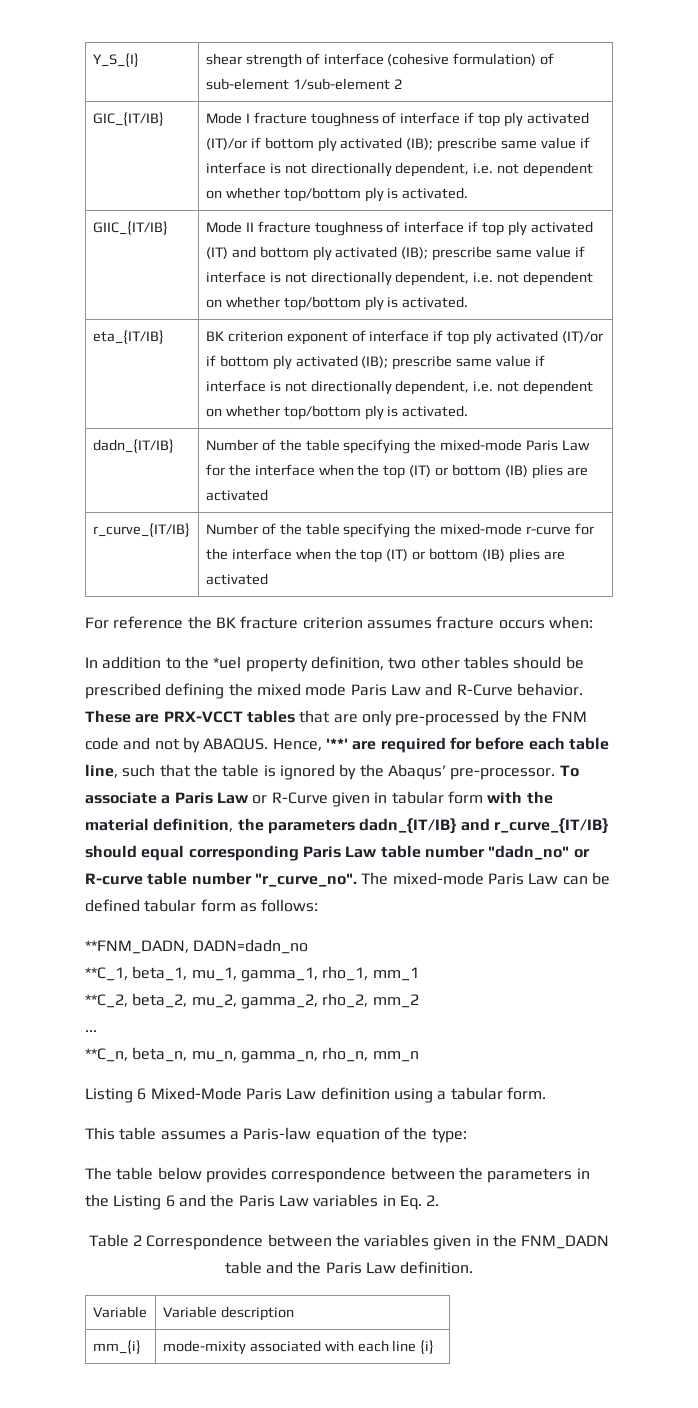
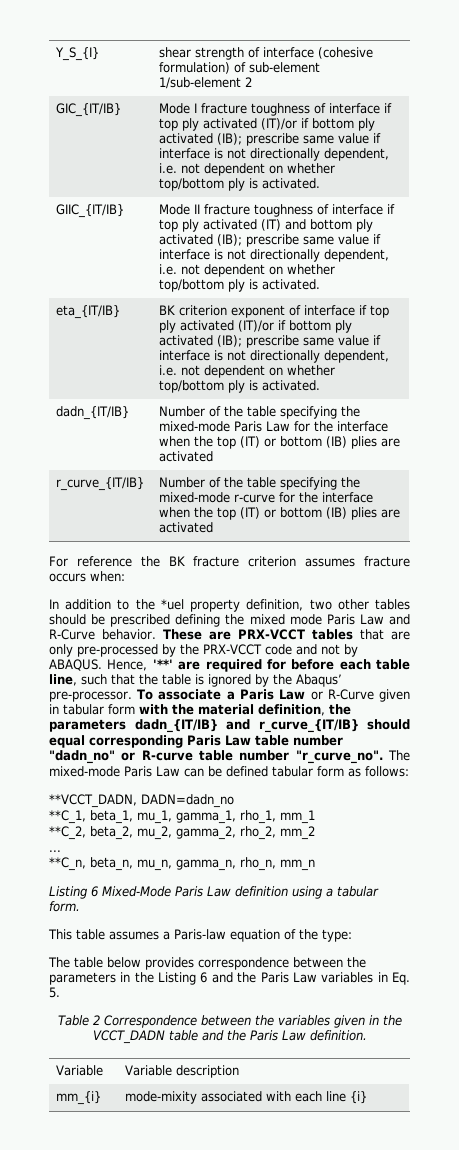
[552,711,588,722] FNM -> [203,644,262,655] PRX-VCCT
[85,940,189,954] **FNM_DADN, -> [49,794,137,808] **VCCT_DADN,
[426,1195,440,1206] 2. -> [49,987,60,998] 5.
[521,1235,610,1249] FNM_DADN -> [92,1030,165,1044] VCCT_DADN

